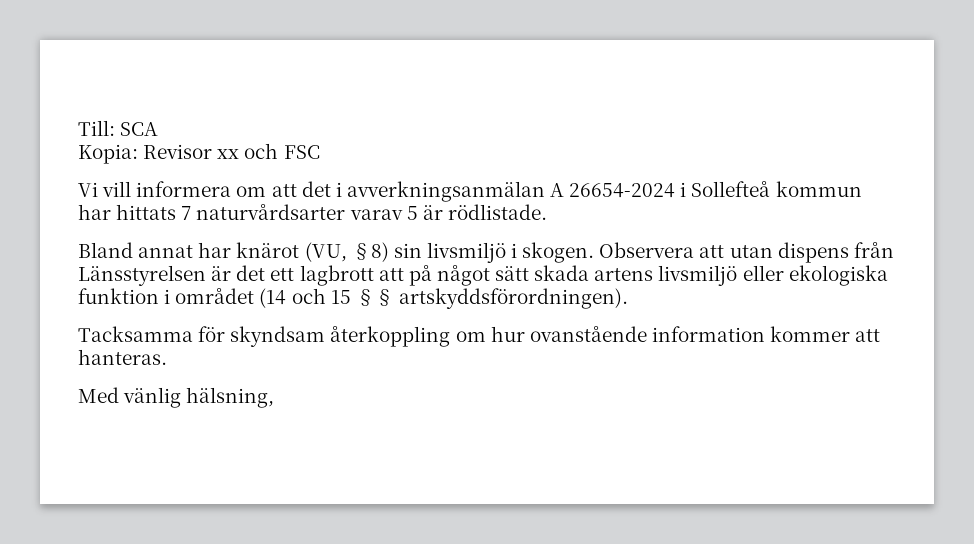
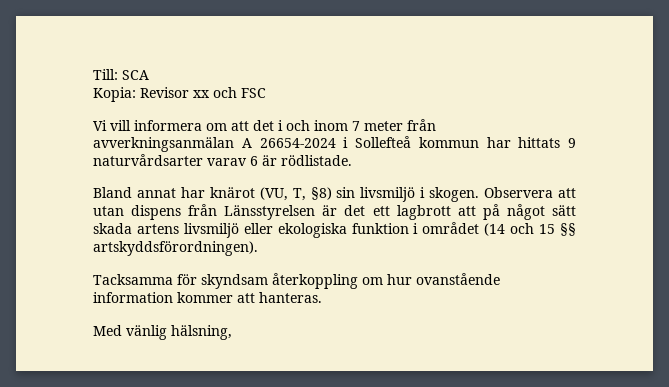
(342, 189) none -> [286,119,436,131] och inom 7 meter från
[181,206,192,220] 7 -> [568,138,576,148] 9
[406,206,418,220] 5 -> [250,156,258,166] 6
(347, 252) none -> [292,188,306,201] T,

